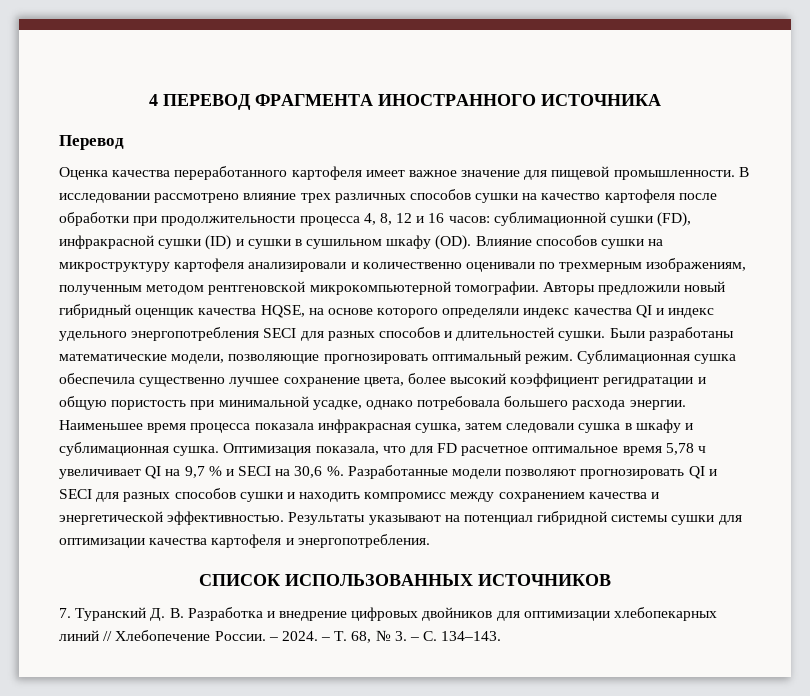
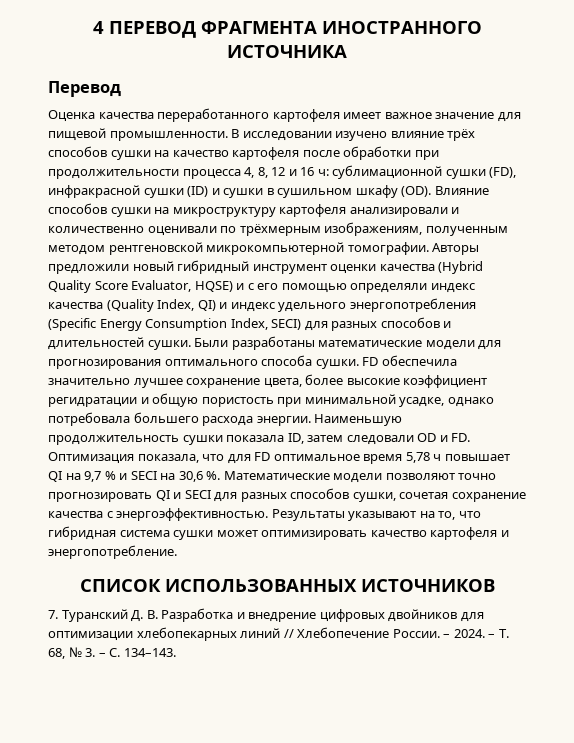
[154,193,406,203] рассмотрено влияние трех различных -> [335,129,476,141] изучено влияние трёх
[448,216,490,223] часов: -> [317,169,329,176] ч:
[559,262,643,272] трехмерным -> [239,224,321,236] трёхмерным
[135,305,715,318] [59,327,297,341] оценщик качества HQSE, на основе которого определяли индекс качества QI и индекс удельного энергопотребления SECI -> [252,261,484,274] [48,280,475,293] [48,298,476,312] [48,318,302,331] инструмент оценки качества (Hybrid Quality Score Evaluator, HQSE) и с его помощью определяли индекс качества (Quality Index, QI) и индекс удельного энергопотребления (Specific Energy Consumption Index, SECI)
[171,350,737,364] [59,373,226,387] модели, позволяющие прогнозировать оптимальный режим. Сублимационная сушка обеспечила существенно -> [425,340,502,350] [48,355,457,369] [48,378,130,385] модели для прогнозирования оптимального способа сушки. FD обеспечила значительно
[450,373,507,384] высокий -> [346,378,400,385] высокие
[59,419,694,433] [59,442,220,456] Наименьшее время процесса показала инфракрасная сушка, затем следовали сушка в шкафу и сублимационная сушка. -> [314,414,403,426] [48,433,471,445] Наименьшую продолжительность сушки показала ID, затем следовали OD и FD.
[461,446,529,456] расчетное -> (271, 456) none
[59,469,141,479] увеличивает -> [444,454,510,461] повышает
[347,465,448,479] Разработанные -> [223,471,330,480] Математические
(577, 472) none -> [458,473,497,480] точно
[239,492,660,502] [59,511,742,525] [59,538,208,548] сушки и находить компромисс между сохранением качества и энергетической эффективностью. Результаты указывают на потенциал гибридной системы сушки для оптимизации качества -> [352,492,526,502] [48,508,481,521] [48,526,427,540] сушки, сочетая сохранение качества с энергоэффективностью. Результаты указывают на то, что гибридная система сушки может оптимизировать качество
[297,534,430,548] энергопотребления. -> [48,545,177,559] энергопотребление.

